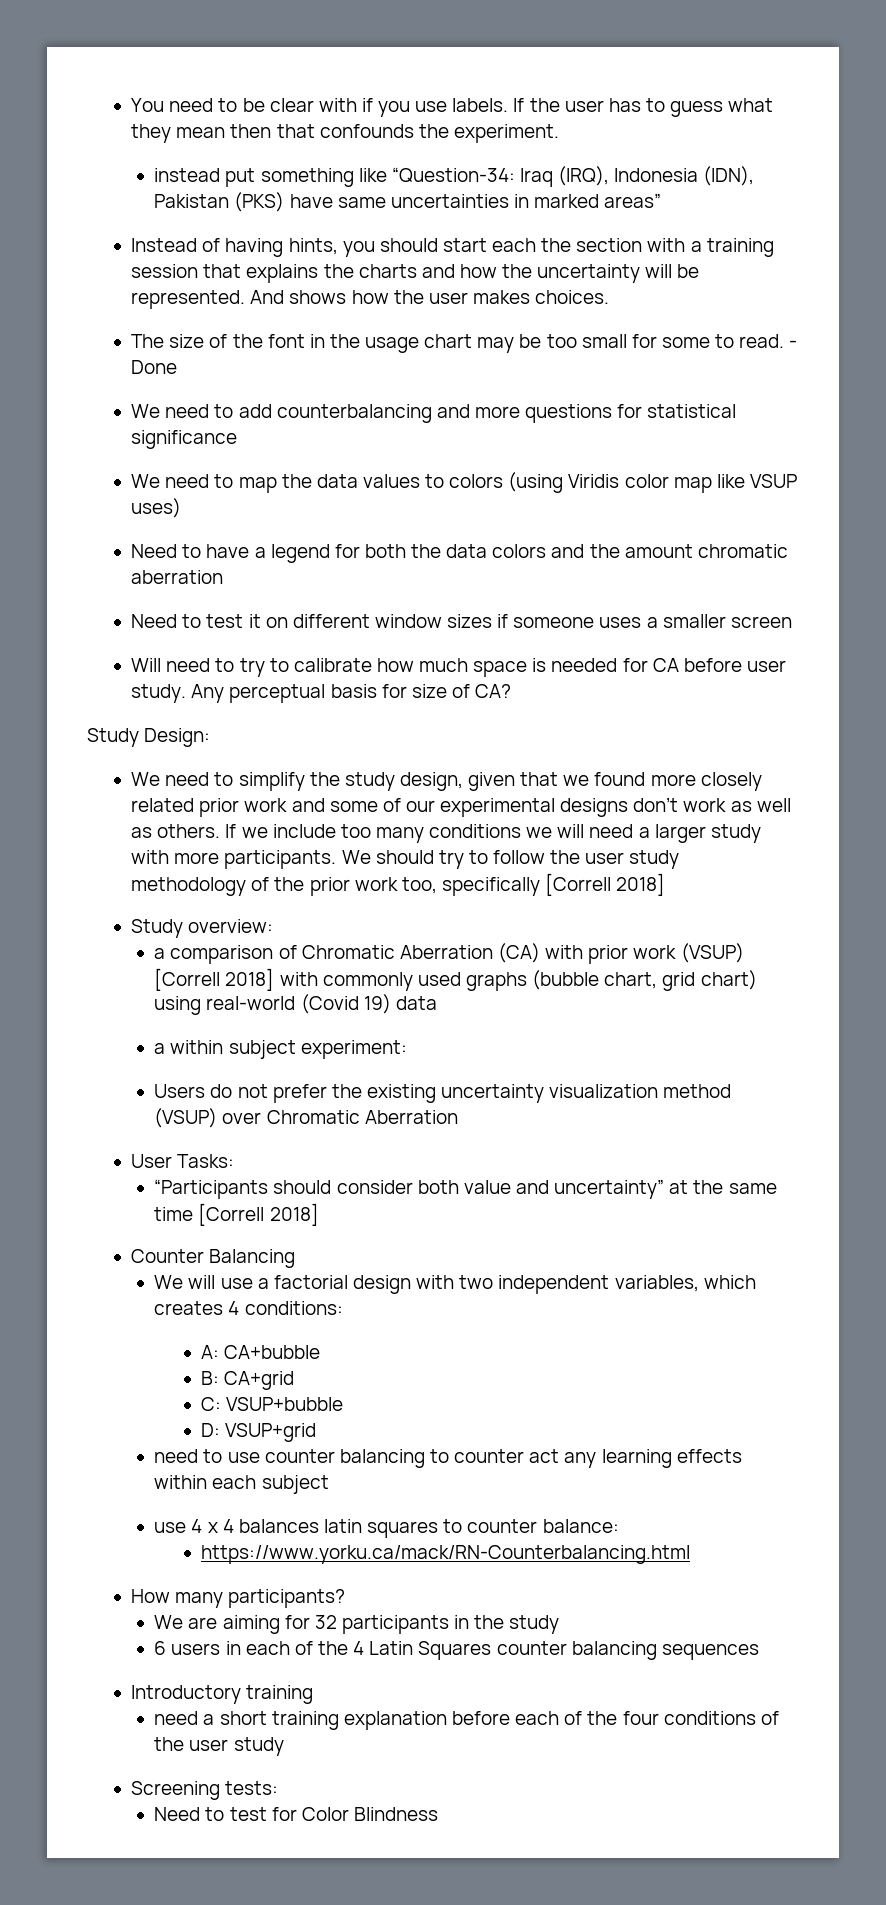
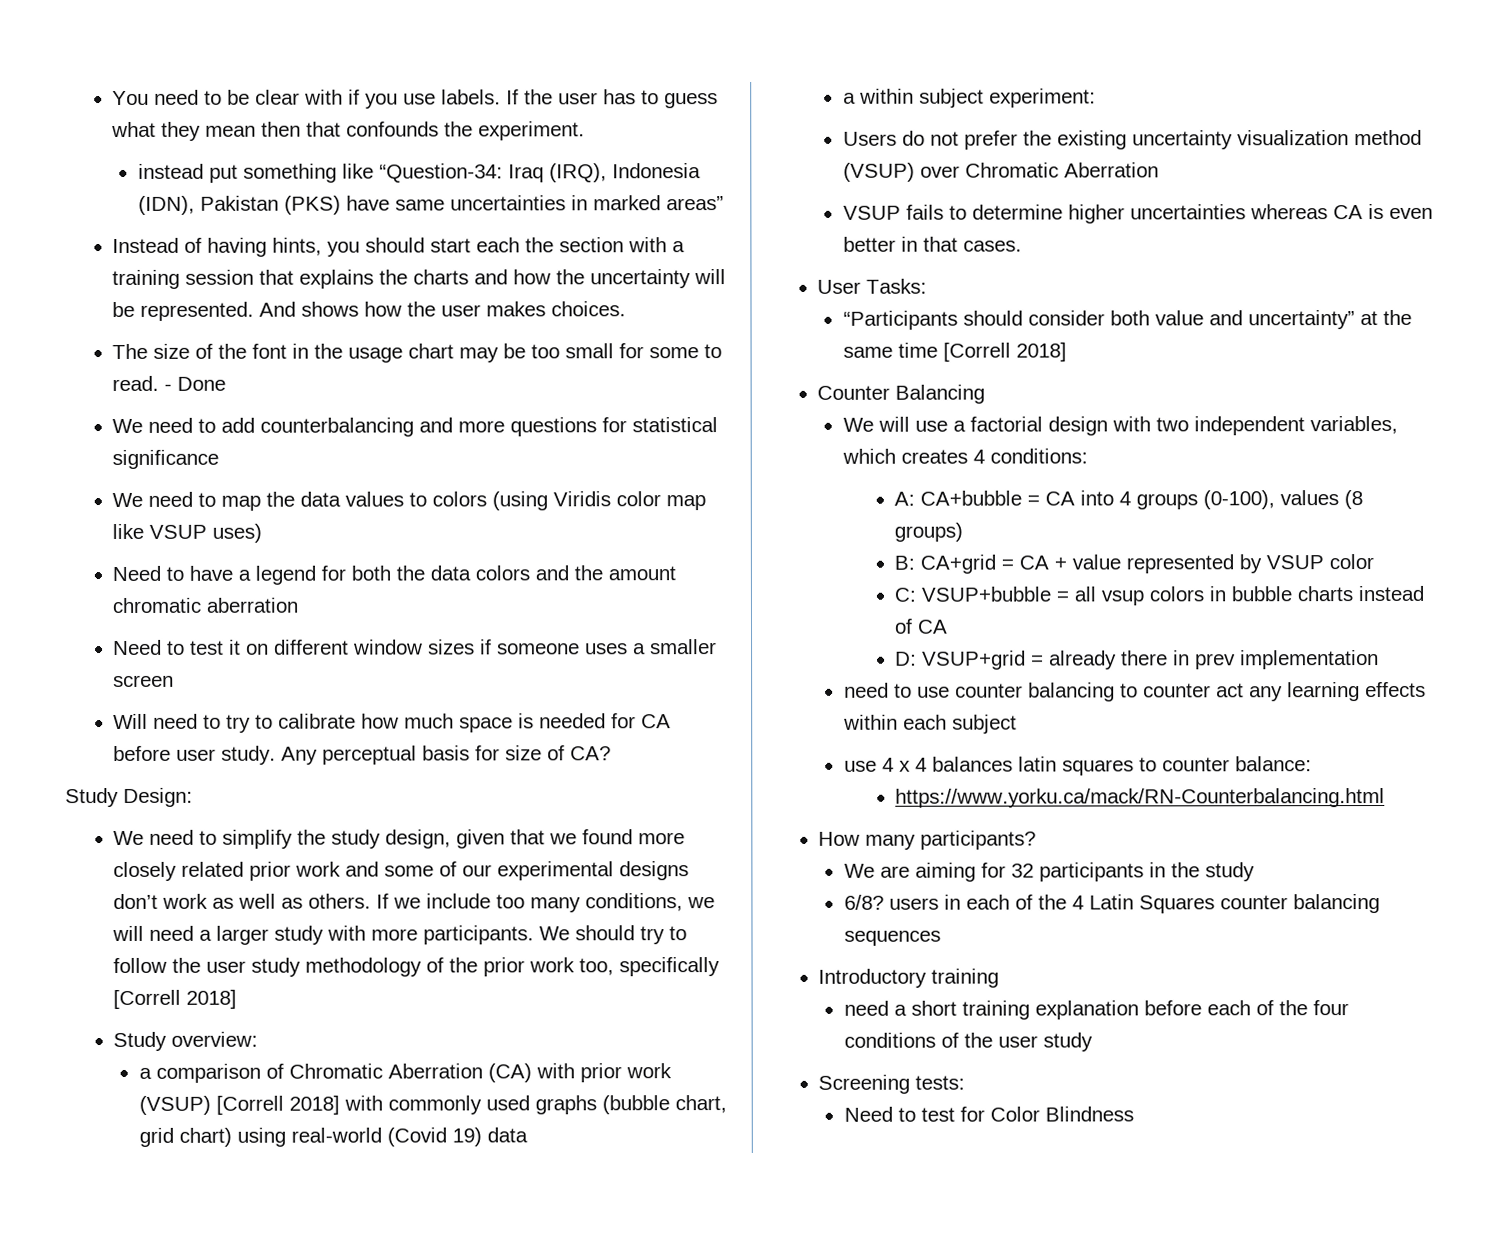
[429,824,522,838] conditions -> [585,893,684,912] conditions,
(458, 1117) none -> [842,204,1433,224] [842,236,1022,252] // VSUP fails to determine higher uncertainties whereas CA is even better in that cases.
[200,1371,294,1390] [200,1397,343,1411] [200,1423,316,1442] // B: CA+grid // C: VSUP+bubble // D: VSUP+grid -> [1027,490,1364,510] [894,522,964,542] [894,554,1375,574] [894,585,1425,606] [894,618,949,634] [895,650,1380,670] = CA into 4 groups (0-100), values (8 groups) // B: CA+grid = CA + value represented by VSUP color // C: VSUP+bubble = all vsup colors in bubble charts instead of CA // D: VSUP+grid = already there in prev implementation
[154,1641,167,1655] 6 -> [843,894,884,910] 6/8?

